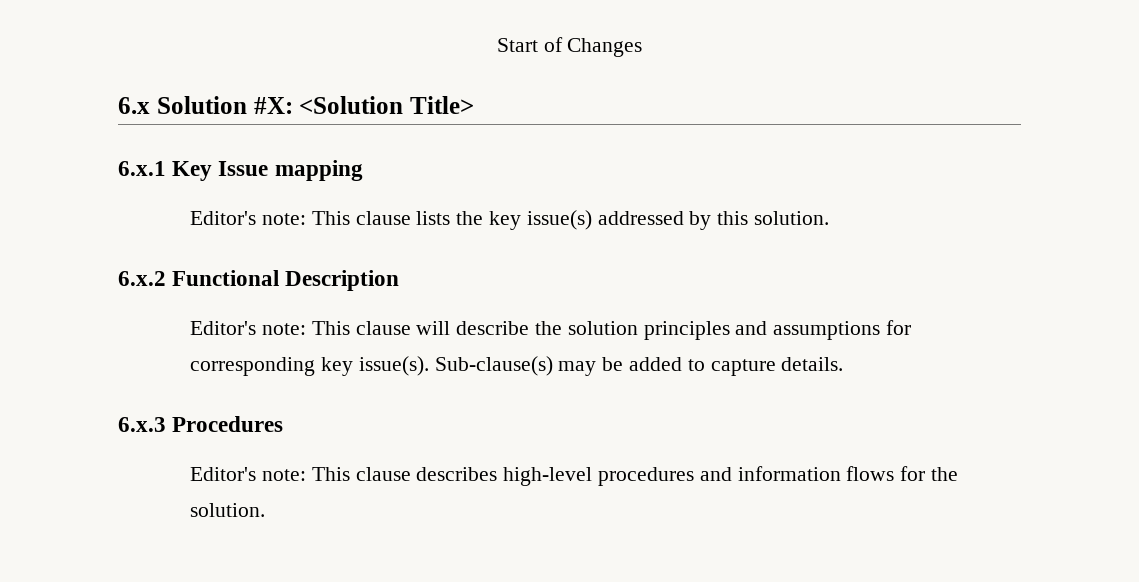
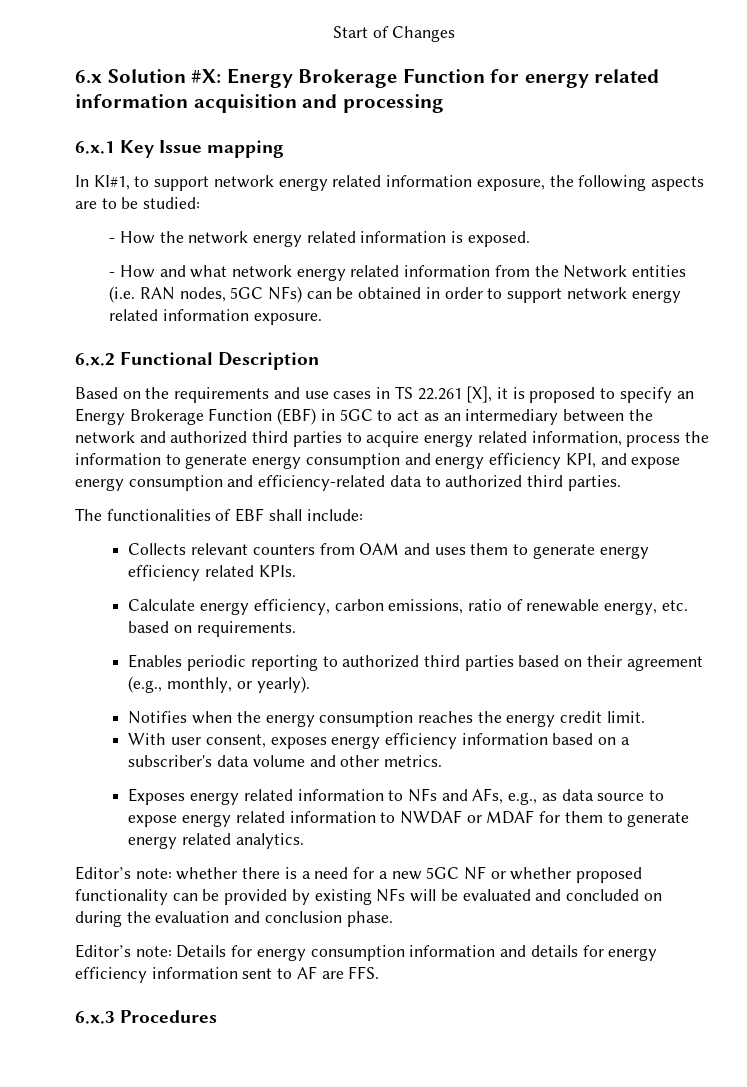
[299,96,474,114] [118,160,363,181] [190,210,830,230] [118,270,400,291] [190,320,912,340] [190,356,844,376] [118,416,284,432] [190,466,959,486] [190,503,266,517] <Solution Title> // 6.x.1 Key Issue mapping // Editor's note: This clause lists the key issue(s) addressed by this solution. // 6.x.2 Functional Description // Editor's note: This clause will describe the solution principles and assumptions for corresponding key issue(s). Sub-clause(s) may be added to capture details. // 6.x.3 Procedures // Editor's note: This clause describes high-level procedures and information flows for the solution. -> [226,68,660,88] [75,94,444,113] [75,140,285,158] [75,175,704,191] [75,197,201,209] [109,231,530,247] [109,265,687,281] [109,286,681,303] [109,309,322,325] [75,351,320,370] [75,386,694,403] [75,408,653,425] [75,431,709,447] [75,453,681,469] [75,475,621,491] [75,508,363,522] [128,543,649,559] [128,565,296,581] [128,599,688,615] [128,621,296,637] [128,654,703,671] [128,676,310,693] [128,711,645,727] [128,733,630,749] [128,755,443,767] [128,788,665,805] [128,810,690,827] [128,833,304,849] [75,866,643,883] [75,888,662,905] [75,911,393,927] [75,944,658,961] [75,966,380,983] [75,1010,218,1024] Energy Brokerage Function for energy related information acquisition and processing // 6.x.1 Key Issue mapping // In KI#1, to support network energy related information exposure, the following aspects are to be studied: // - How the network energy related information is exposed. // - How and what network energy related information from the Network entities (i.e. RAN nodes, 5GC NFs) can be obtained in order to support network energy related information exposure. // 6.x.2 Functional Description // Based on the requirements and use cases in TS 22.261 [X], it is proposed to specify an Energy Brokerage Function (EBF) in 5GC to act as an intermediary between the network and authorized third parties to acquire energy related information, process the information to generate energy consumption and energy efficiency KPI, and expose energy consumption and efficiency-related data to authorized third parties. // The functionalities of EBF shall include: // Collects relevant counters from OAM and uses them to generate energy efficiency related KPIs. // Calculate energy efficiency, carbon emissions, ratio of renewable energy, etc. based on requirements. // Enables periodic reporting to authorized third parties based on their agreement (e.g., monthly, or yearly). // Notifies when the energy consumption reaches the energy credit limit. // With user consent, exposes energy efficiency information based on a subscriber's data volume and other metrics. // Exposes energy related information to NFs and AFs, e.g., as data source to expose energy related information to NWDAF or MDAF for them to generate energy related analytics. // Editor’s note: whether there is a need for a new 5GC NF or whether proposed functionality can be provided by existing NFs will be evaluated and concluded on during the evaluation and conclusion phase. // Editor’s note: Details for energy consumption information and details for energy efficiency information sent to AF are FFS. // 6.x.3 Procedures

